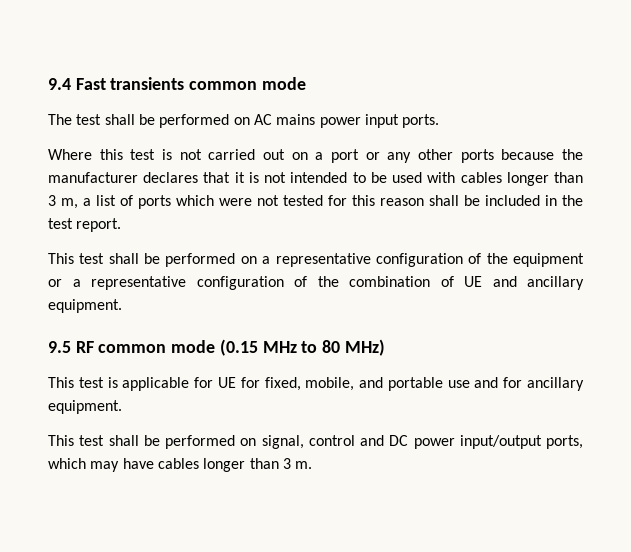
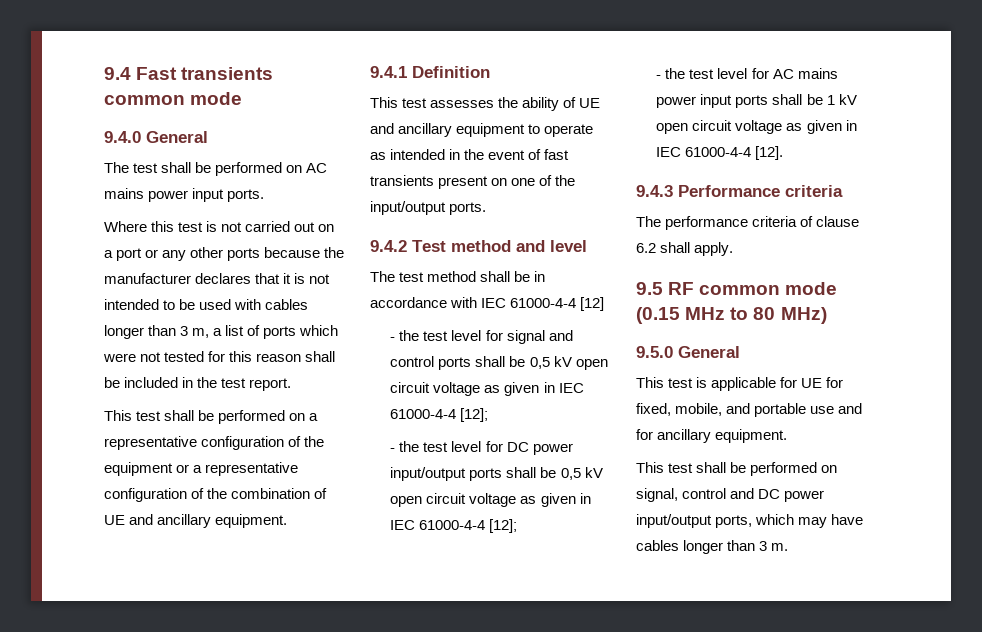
(306, 83) none -> [104,131,208,143] // 9.4.0 General
(122, 306) none -> [370,66,490,78] [370,97,601,111] [370,123,594,137] [370,149,570,160] [370,175,576,189] [370,201,487,215] [370,240,587,252] [370,271,546,282] [370,297,605,311] [390,330,573,344] [390,356,608,370] [390,382,584,396] [390,408,489,422] [390,441,573,455] [390,467,603,481] [390,493,591,507] [390,519,518,533] [656,68,838,79] [656,94,857,108] [656,120,857,134] [656,146,784,160] [636,185,843,197] [636,216,860,230] [636,242,734,256] // 9.4.1 Definition // This test assesses the ability of UE and ancillary equipment to operate as intended in the event of fast transients present on one of the input/output ports. // 9.4.2 Test method and level // The test method shall be in accordance with IEC 61000-4-4 [12] // - the test level for signal and control ports shall be 0,5 kV open circuit voltage as given in IEC 61000-4-4 [12]; // - the test level for DC power input/output ports shall be 0,5 kV open circuit voltage as given in IEC 61000-4-4 [12]; // - the test level for AC mains power input ports shall be 1 kV open circuit voltage as given in IEC 61000-4-4 [12]. // 9.4.3 Performance criteria // The performance criteria of clause 6.2 shall apply.
(385, 347) none -> [636,346,740,358] // 9.5.0 General

